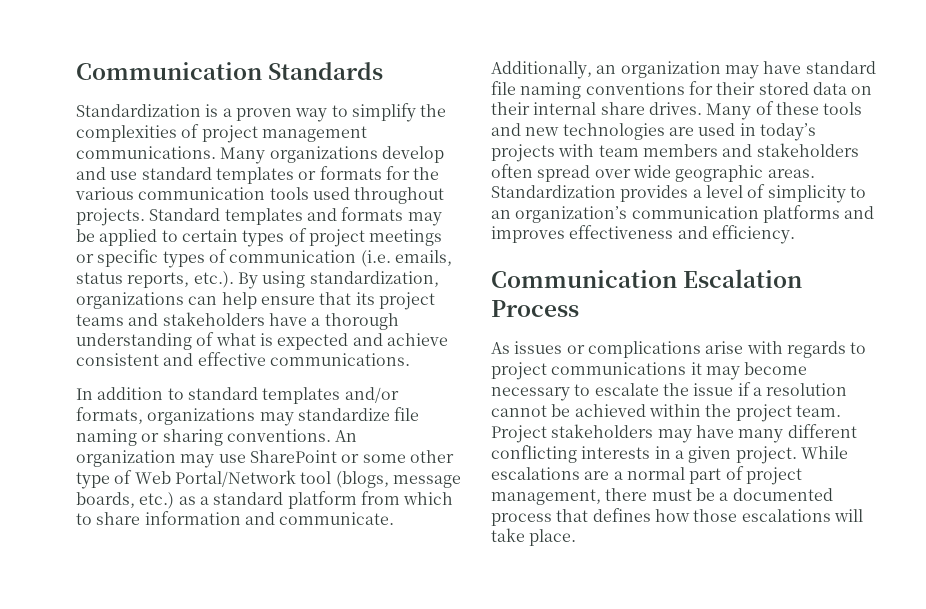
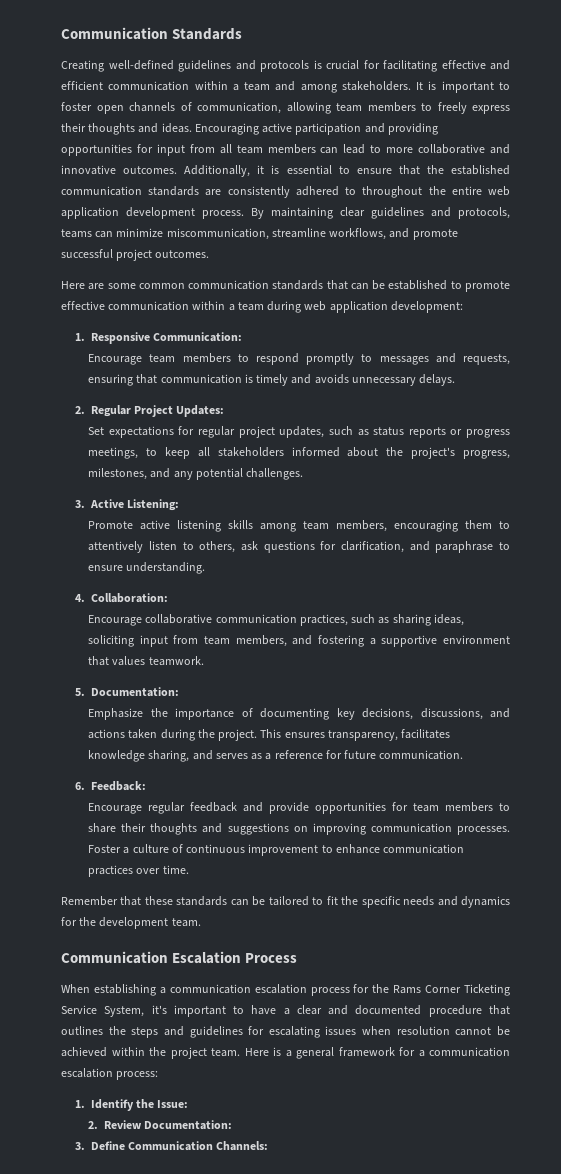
[76,103,447,122] [76,124,367,143] [76,146,444,164] [76,166,440,184] [75,187,445,204] [76,207,442,226] [76,228,443,247] [76,249,452,268] [76,271,439,289] [76,292,435,310] [76,312,399,330] [76,332,448,350] [76,352,410,366] [76,387,399,404] [76,407,420,426] [76,429,358,446] [76,450,454,468] [76,470,461,489] [76,491,454,509] [76,511,395,525] [491,61,876,79] [491,81,873,99] [491,101,863,120] [491,123,816,141] [491,143,859,162] [491,164,815,182] [491,184,866,203] [491,205,875,223] [491,225,795,244] [491,269,803,288] [491,300,579,317] [491,341,867,358] [491,362,808,380] [491,382,762,401] Standardization is a proven way to simplify the complexities of project management communications. Many organizations develop and use standard templates or formats for the various communication tools used throughout projects. Standard templates and formats may be applied to certain types of project meetings or specific types of communication (i.e. emails, status reports, etc.). By using standardization, organizations can help ensure that its project teams and stakeholders have a thorough understanding of what is expected and achieve consistent and effective communications. // In addition to standard templates and/or formats, organizations may standardize file naming or sharing conventions. An organization may use SharePoint or some other type of Web Portal/Network tool (blogs, message boards, etc.) as a standard platform from which to share information and communicate. Additionally, an organization may have standard file naming conventions for their stored data on their internal share drives. Many of these tools and new technologies are used in today’s projects with team members and stakeholders often spread over wide geographic areas. Standardization provides a level of simplicity to an organization’s communication platforms and improves effectiveness and efficiency. // Communication Escalation Process // As issues or complications arise with regards to project communications it may become necessary to escalate the issue if a -> [61,60,510,72] [61,81,510,93] [61,102,510,114] [61,123,438,135] [61,144,511,156] [61,165,511,177] [61,186,511,198] [61,207,510,219] [61,228,458,240] [61,249,210,261] [61,280,510,292] [61,301,463,313] [74,332,242,344] [88,353,510,365] [88,374,456,386] [74,405,225,417] [88,426,511,438] [88,447,510,459] [88,468,304,480] [74,499,179,511] [88,520,510,532] [88,541,510,553] [88,562,206,574] [74,593,168,603] [88,614,464,626] [88,635,510,647] [88,656,204,666] [74,687,179,697] [88,708,510,720] [88,729,451,741] [88,750,464,762] [74,781,146,791] [88,802,510,814] [88,823,510,835] [88,844,465,856] [88,865,189,877] [61,896,510,908] [61,917,201,929] [61,951,298,964] [61,984,510,996] [61,1005,510,1017] [61,1026,392,1038] Creating well-defined guidelines and protocols is crucial for facilitating effective and efficient communication within a team and among stakeholders. It is important to foster open channels of communication, allowing team members to freely express their thoughts and ideas. Encouraging active participation and providing opportunities for input from all team members can lead to more collaborative and innovative outcomes. Additionally, it is essential to ensure that the established communication standards are consistently adhered to throughout the entire web application development process. By maintaining clear guidelines and protocols, teams can minimize miscommunication, streamline workflows, and promote successful project outcomes. // Here are some common communication standards that can be established to promote effective communication within a team during web application development: // 1. Responsive Communication: // Encourage team members to respond promptly to messages and requests, ensuring that communication is timely and avoids unnecessary delays. // 2. Regular Project Updates: // Set expectations for regular project updates, such as status reports or progress meetings, to keep all stakeholders informed about the project's progress, milestones, and any potential challenges. // 3. Active Listening: // Promote active listening skills among team members, encouraging them to attentively listen to others, ask questions for clarification, and paraphrase to ensure understanding. // 4. Collaboration: // Encourage collaborative communication practices, such as sharing ideas, soliciting input from team members, and fostering a supportive environment that values teamwork. // 5. Documentation: // Emphasize the importance of documenting key decisions, discussions, and actions taken during the project. This ensures transparency, facilitates knowledge sharing, and serves as a reference for future communication. // 6. Feedback: // Encourage regular feedback and provide opportunities for team members to share their thoughts and suggestions on improving communication processes. Foster a culture of continuous improvement to enhance communication practices over time. // Remember that these standards can be tailored to fit the specific needs and dynamics for the development team. // Communication Escalation Process // When establishing a communication escalation process for the Rams Corner Ticketing Service System, it's important to have a clear and documented procedure that outlines the steps and guidelines for escalating issues when
[491,424,857,443] [491,445,848,464] [491,466,802,485] [491,488,833,505] [491,508,863,526] [491,528,577,546] Project stakeholders may have many different conflicting interests in a given project. While escalations are a normal part of project management, there must be a documented process that defines how those escalations will take place. -> [244,1047,510,1059] [61,1068,159,1080] [74,1099,189,1111] [88,1120,233,1130] [74,1141,269,1151] Here is a general framework for a communication escalation process: // 1. Identify the Issue: // 2. Review Documentation: // 3. Define Communication Channels:

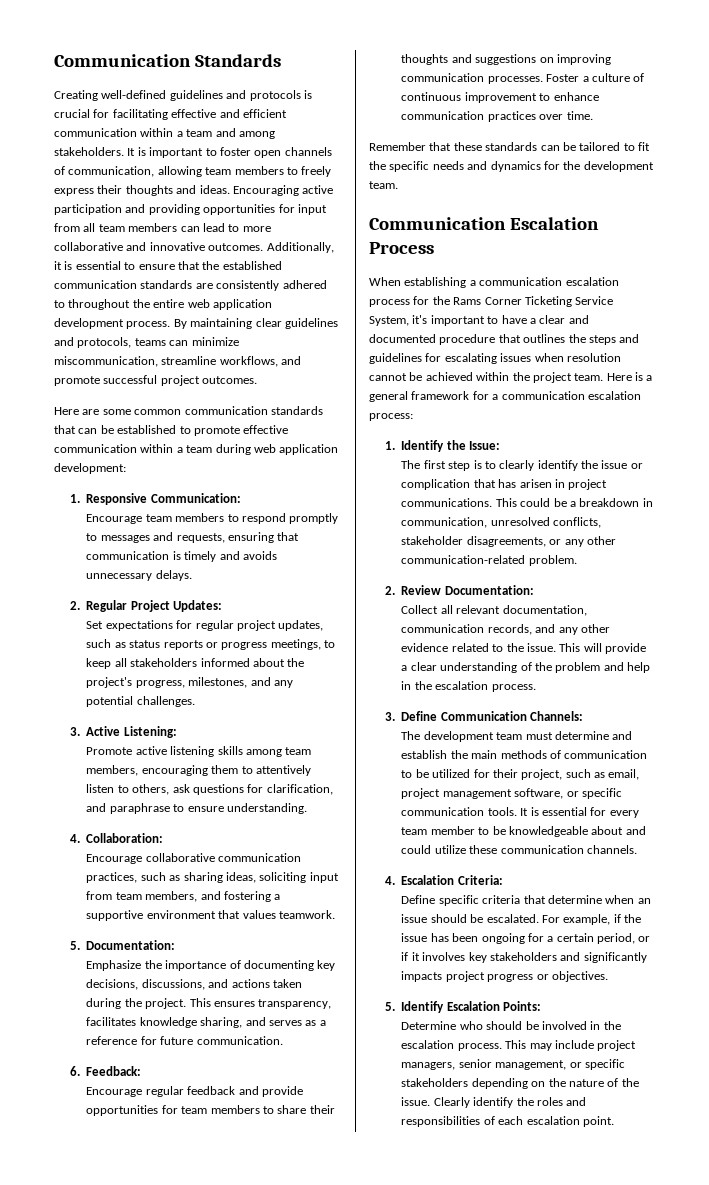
[88,1120,233,1130] [74,1141,269,1151] 2. Review Documentation: // 3. Define Communication Channels: -> [401,460,643,471] [401,479,608,490] [401,498,653,507] [401,517,602,528] [401,536,616,547] [401,555,577,566] [385,585,534,595] [401,605,587,616] [401,624,610,635] [401,643,647,654] [401,662,651,673] [401,681,536,692] [385,711,584,721] [401,731,633,742] [401,750,648,759] [401,769,640,780] [401,788,622,799] [401,807,639,818] [401,826,646,837] [401,845,637,854] [385,875,503,885] [401,895,651,906] [401,914,642,925] [401,933,651,944] [401,952,647,963] [401,971,608,982] [385,1001,542,1013] [401,1021,621,1030] [401,1040,637,1051] [401,1059,625,1070] [401,1078,639,1089] [401,1097,587,1108] [401,1116,614,1127] The first step is to clearly identify the issue or complication that has arisen in project communications. This could be a breakdown in communication, unresolved conflicts, stakeholder disagreements, or any other communication-related problem. // 2. Review Documentation: // Collect all relevant documentation, communication records, and any other evidence related to the issue. This will provide a clear understanding of the problem and help in the escalation process. // 3. Define Communication Channels: // The development team must determine and establish the main methods of communication to be utilized for their project, such as email, project management software, or specific communication tools. It is essential for every team member to be knowledgeable about and could utilize these communication channels. // 4. Escalation Criteria: // Define specific criteria that determine when an issue should be escalated. For example, if the issue has been ongoing for a certain period, or if it involves key stakeholders and significantly impacts project progress or objectives. // 5. Identify Escalation Points: // Determine who should be involved in the escalation process. This may include project managers, senior management, or specific stakeholders depending on the nature of the issue. Clearly identify the roles and responsibilities of each escalation point.

